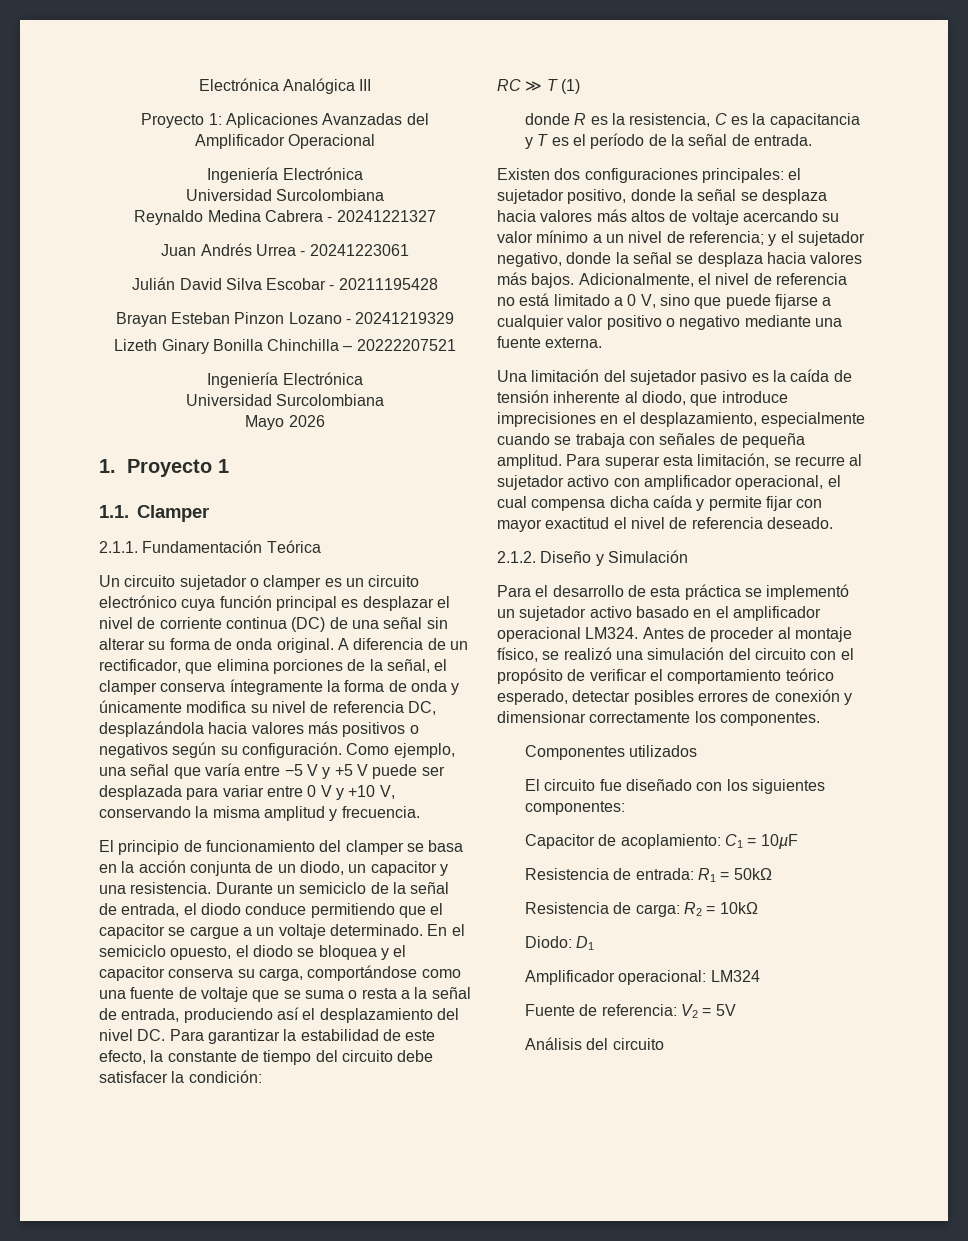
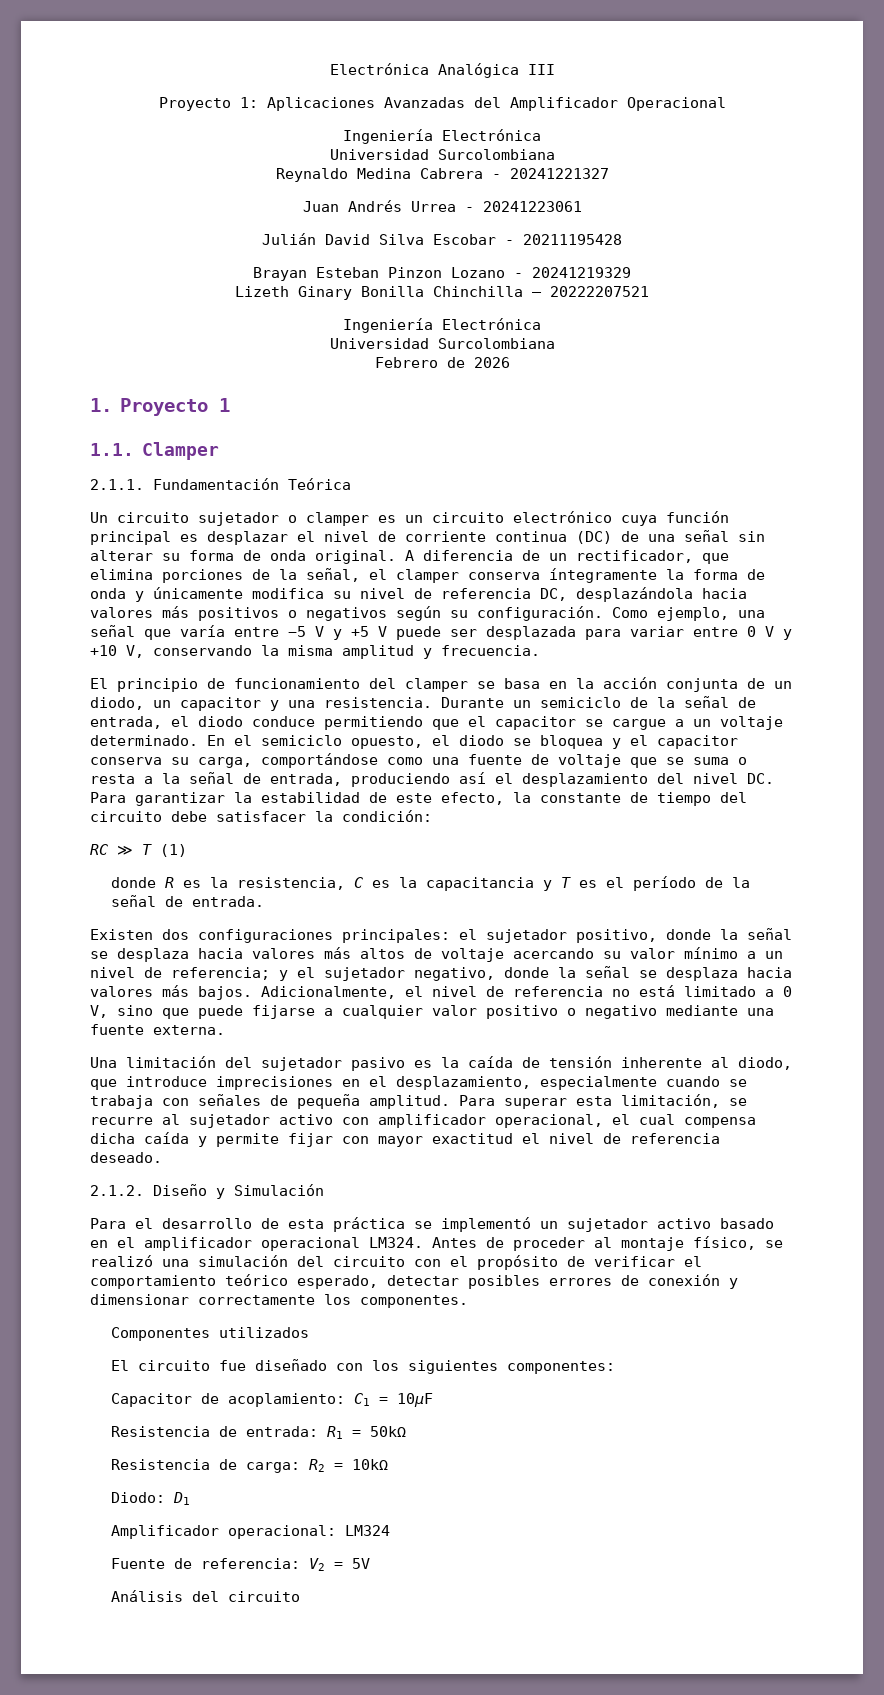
[245,415,285,430] Mayo -> [374,357,465,368] Febrero de

